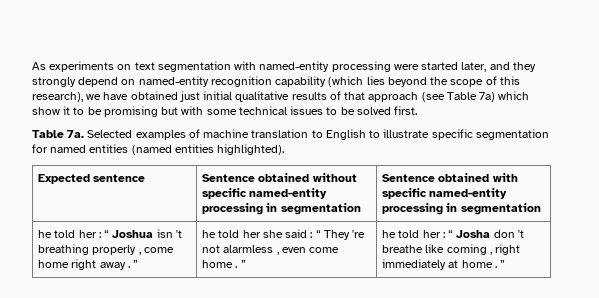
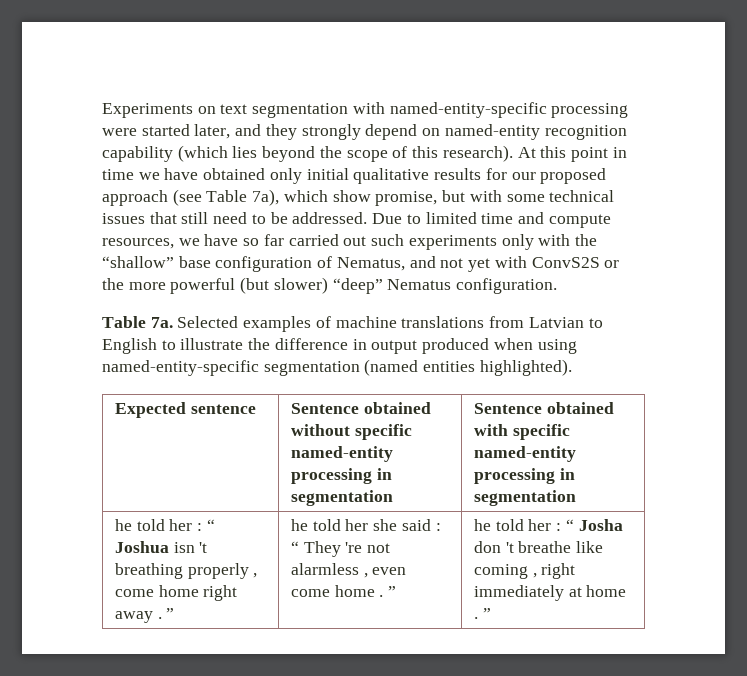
[32,61,115,72] As experiments -> [102,103,193,118] Experiments
[259,61,330,72] named-entity -> [389,102,547,118] named-entity-specific
[32,92,83,102] research), -> [442,145,627,162] [102,169,134,180] research). At this point in time
[179,91,200,102] just -> [269,168,302,184] only
[329,91,366,100] of that -> [485,168,607,184] for our proposed
[479,92,496,102] 7a) -> [252,189,280,206] 7a),
[63,106,158,117] it to be promising -> [375,191,438,206] promise,
[326,106,418,115] to be solved first. -> [149,212,611,228] [102,234,597,250] [102,256,620,272] [102,277,558,294] that still need to be addressed. Due to limited time and compute resources, we have so far carried out such experiments only with the “shallow” base configuration of Nematus, and not yet with ConvS2S or the more powerful (but slower) “deep” Nematus configuration.
[251,129,309,138] translation -> [401,316,584,328] translations from Latvian
[431,129,549,140] [32,144,129,153] specific segmentation for named entities -> [248,338,577,354] [102,360,360,376] the difference in output produced when using named-entity-specific segmentation

